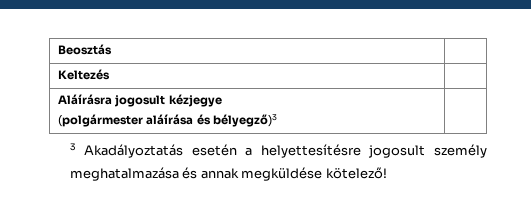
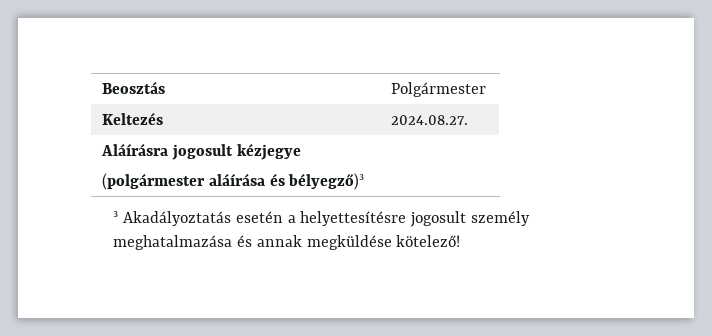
(113, 49) none -> [391,82,487,97] Polgármester
(111, 74) none -> [391,115,469,125] 2024.08.27.

